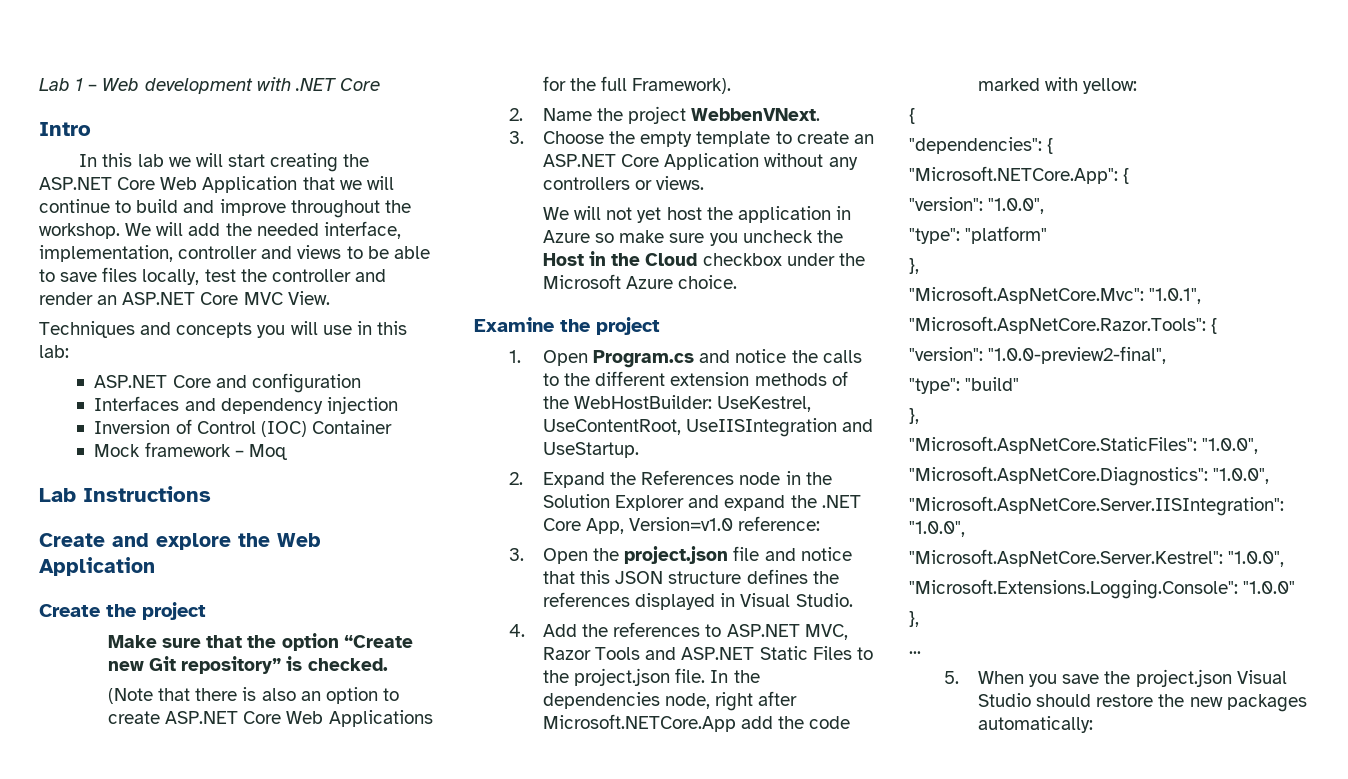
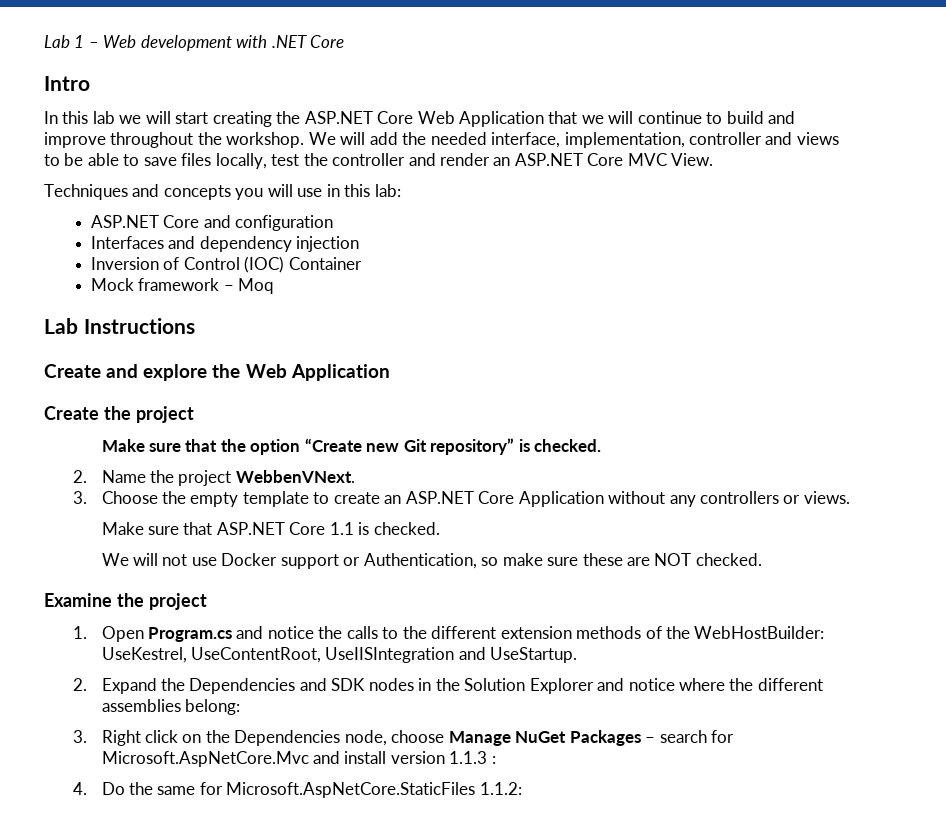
[108,687,399,704] [108,710,433,727] [543,76,732,94] // (Note that there is also an option to create ASP.NET Core Web Applications for the full Framework). -> (602, 445) none
[543,206,851,223] [543,230,843,246] [543,251,865,266] [543,274,738,289] We will not yet host the application in Azure so make sure you uncheck the Host in the Cloud checkbox under the Microsoft Azure choice. -> [101,522,440,535] [101,553,762,569] Make sure that ASP.NET Core 1.1 is checked. // We will not use Docker support or Authentication, so make sure these are NOT checked.
[641,470,781,485] References node -> [189,678,414,694] Dependencies and SDK nodes
[724,495,861,511] [543,516,821,534] [508,546,852,564] [543,569,839,584] [543,592,853,610] [508,622,848,640] [543,646,873,660] [543,668,760,686] [543,691,798,711] [543,714,851,732] [978,77,1138,94] [909,108,915,124] [909,137,1054,154] [909,166,1130,184] [909,197,1045,214] [909,226,1048,244] [909,258,919,274] [909,286,1202,304] [909,316,1218,334] [909,346,1167,364] [909,377,1020,394] [909,408,919,424] [909,436,1259,454] [909,466,1270,486] [909,496,1284,516] [909,521,965,537] [909,549,1285,567] [909,579,1296,599] [909,611,919,627] [909,651,921,654] [943,669,1287,687] [978,693,1307,712] [978,716,1094,733] expand the .NET Core App, Version=v1.0 reference: // 3. Open the project.json file and notice that this JSON structure defines the references displayed in Visual Studio. // 4. Add the references to ASP.NET MVC, Razor Tools and ASP.NET Static Files to the project.json file. In the dependencies node, right after Microsoft.NETCore.App add the code marked with yellow: // { // "dependencies": { // "Microsoft.NETCore.App": { // "version": "1.0.0", // "type": "platform" // }, // "Microsoft.AspNetCore.Mvc": "1.0.1", // "Microsoft.AspNetCore.Razor.Tools": { // "version": "1.0.0-preview2-final", // "type": "build" // }, // "Microsoft.AspNetCore.StaticFiles": "1.0.0", // "Microsoft.AspNetCore.Diagnostics": "1.0.0", // "Microsoft.AspNetCore.Server.IISIntegration": "1.0.0", // "Microsoft.AspNetCore.Server.Kestrel": "1.0.0", // "Microsoft.Extensions.Logging.Console": "1.0.0" // }, // ... // 5. When you save the project.json Visual Studio should restore the new packages automatically: -> [628,678,823,691] [101,699,241,715] [72,730,735,746] [101,751,496,767] [72,782,522,798] notice where the different assemblies belong: // 3. Right click on the Dependencies node, choose Manage NuGet Packages – search for Microsoft.AspNetCore.Mvc and install version 1.1.3 : // 4. Do the same for Microsoft.AspNetCore.StaticFiles 1.1.2:

